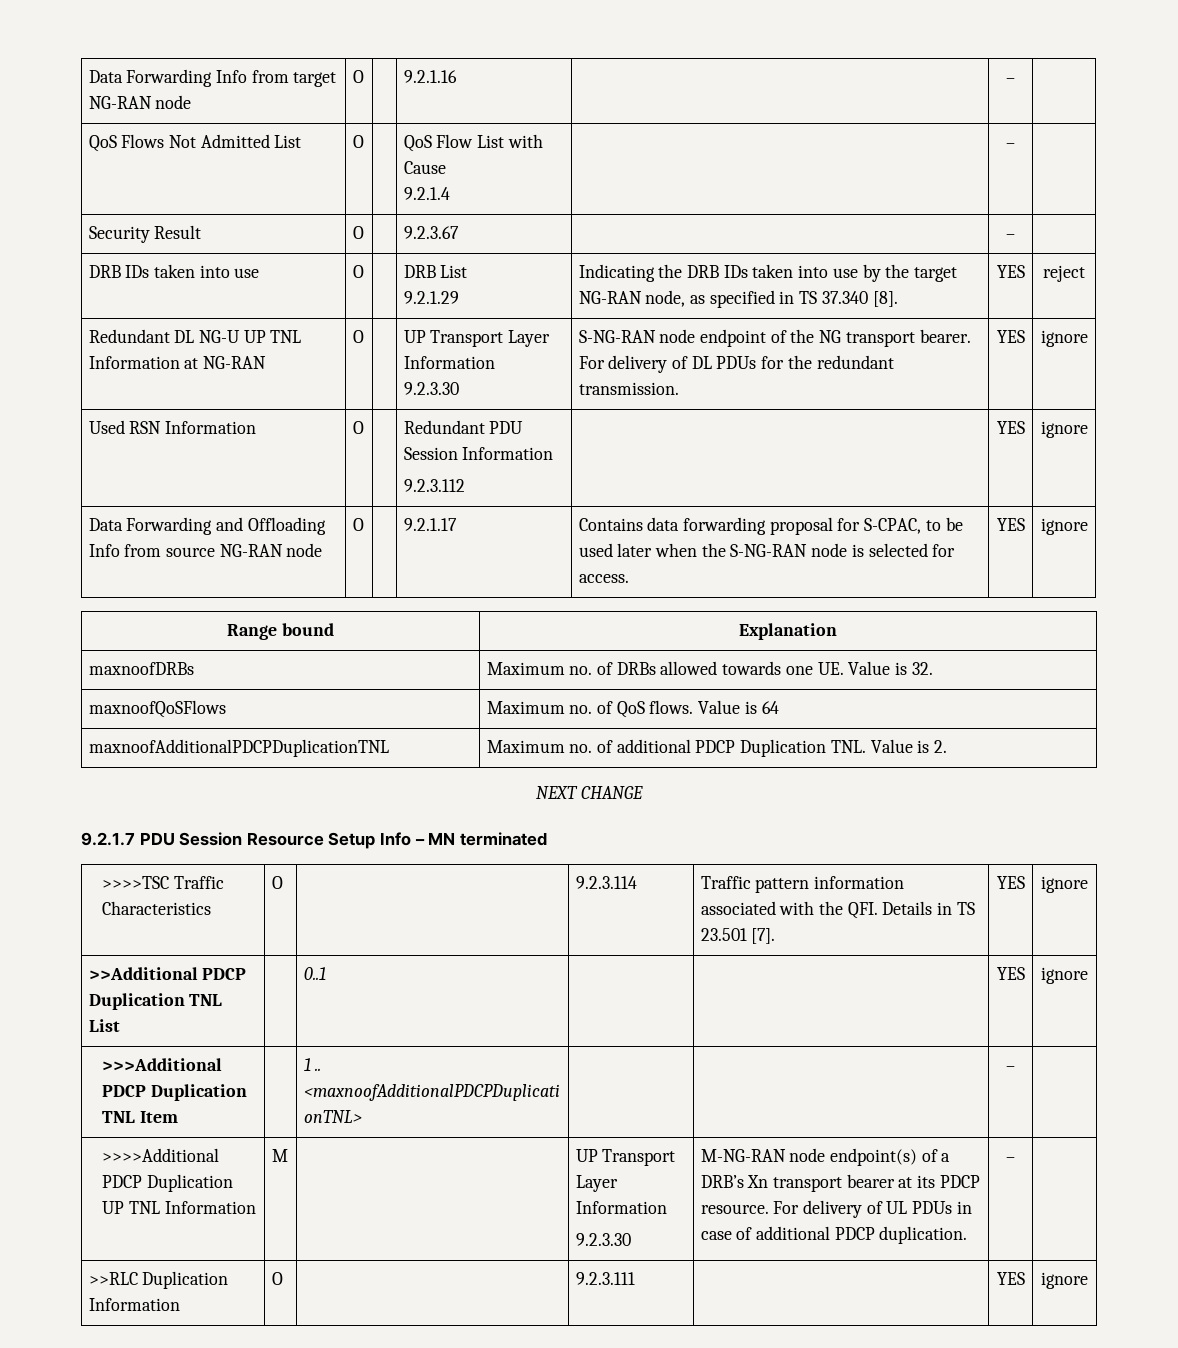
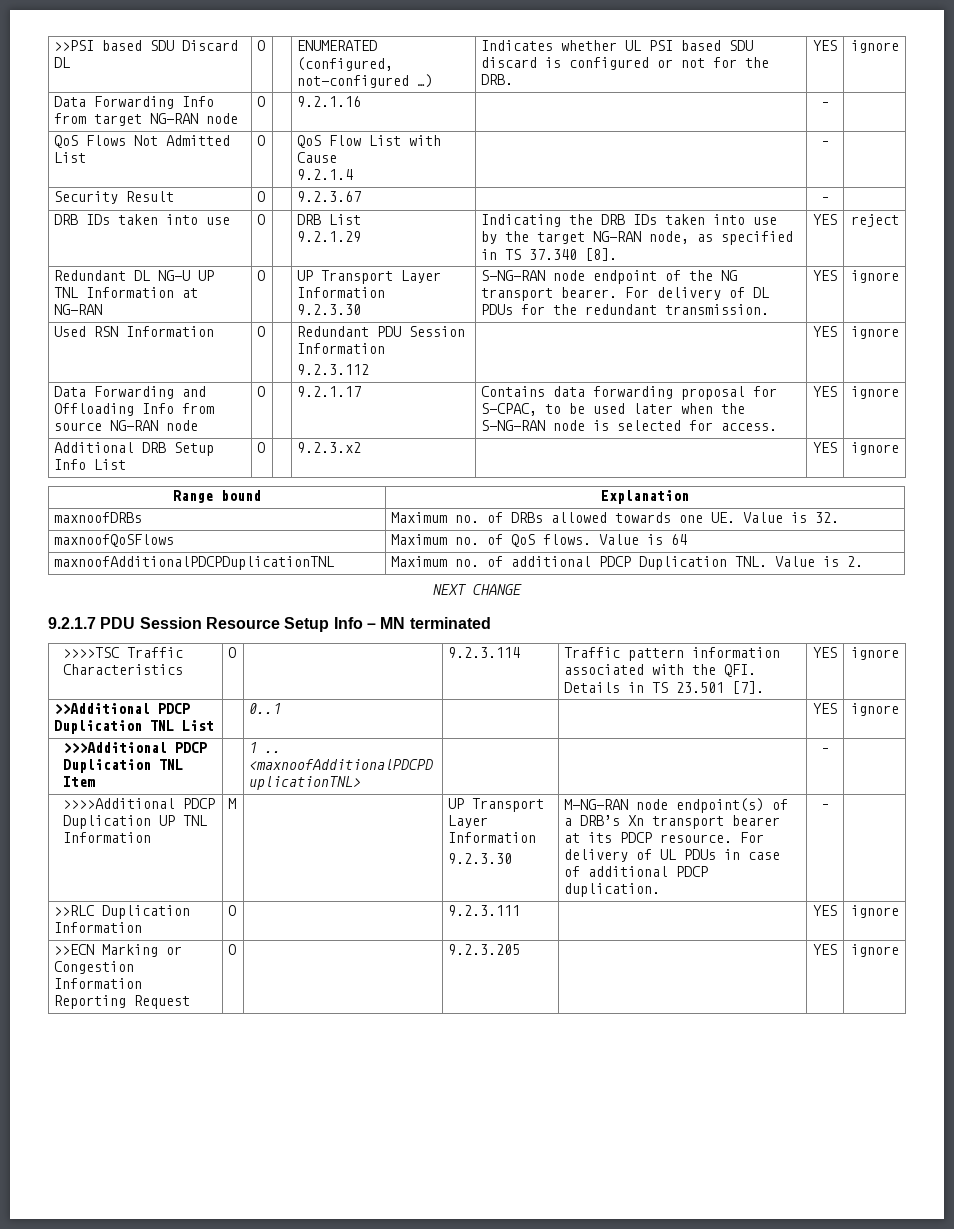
(88, 76) none -> [54,40,239,51] [54,57,71,68] [257,40,266,51] [297,40,378,51] [297,57,394,71] [297,74,434,88] [481,40,754,51] [481,57,770,70] [481,74,514,85] [813,40,837,51] [850,40,899,53] >>PSI based SDU Discard DL | O | | ENUMERATED (configured, not-configured …) | Indicates whether UL PSI based SDU discard is configured or not for the DRB. | YES | ignore //
(1088, 526) none -> [54,442,215,456] [54,459,127,470] [257,442,266,453] [297,442,362,453] [813,442,837,453] [850,442,899,455] // Additional DRB Setup Info List | O | | 9.2.3.x2 | | YES | ignore
(1088, 1280) none -> [54,944,183,957] [54,961,135,974] [54,978,143,989] [54,995,191,1009] [228,944,237,955] [448,944,521,955] [813,944,837,955] [850,944,899,957] // >>ECN Marking or Congestion Information Reporting Request | O | | 9.2.3.205 | | YES | ignore

